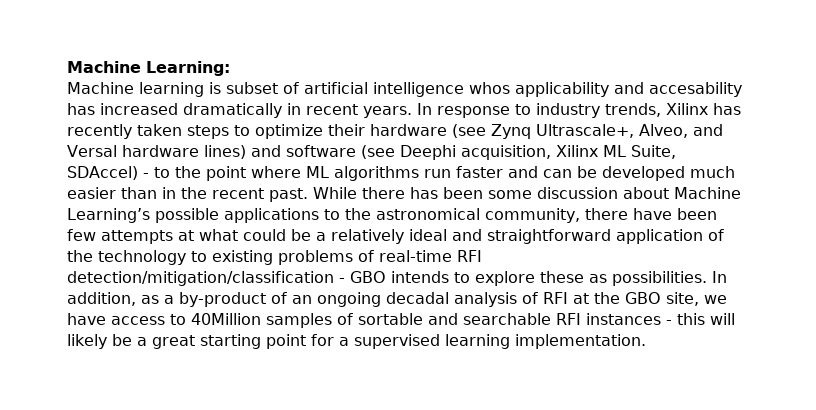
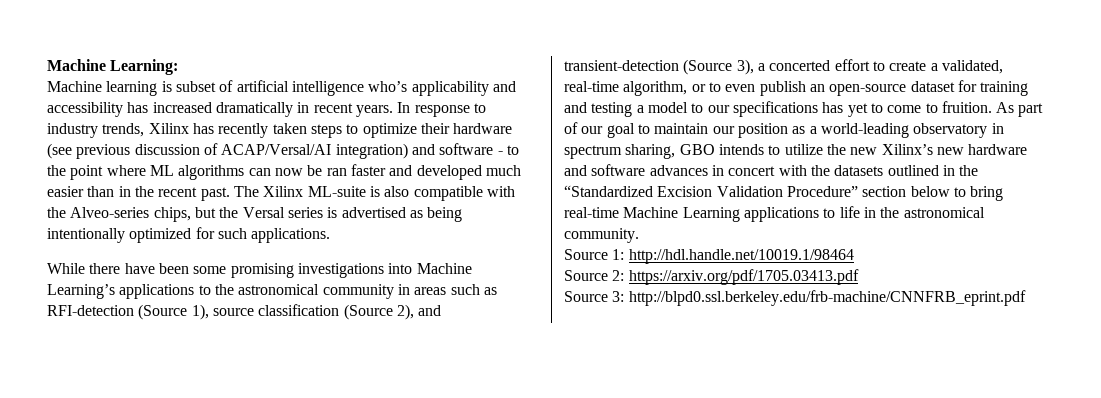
[469,82,510,94] whos -> [368,81,408,92] who’s
[649,82,742,97] accesability -> [47,102,123,117] accessibility
[491,124,723,139] [67,145,676,160] [67,166,138,180] Zynq Ultrascale+, Alveo, and Versal hardware lines) and software (see Deephi acquisition, Xilinx ML Suite, SDAccel) -> [76,143,494,159] previous discussion of ACAP/Versal/AI integration) and software
[424,166,597,178] run faster and can be -> [248,164,413,176] can now be ran faster and
(308, 195) none -> [233,186,515,201] [47,207,463,222] [47,227,331,243] The Xilinx ML-suite is also compatible with the Alveo-series chips, but the Versal series is advertised as being intentionally optimized for such applications. //
[410,187,438,199] has -> [124,263,155,274] have
[537,187,669,199] discussion about -> [230,263,413,278] promising investigations into
[155,208,219,223] possible -> (115, 291) none
[485,208,717,223] [67,229,724,244] [67,250,482,265] [67,271,727,286] [67,292,727,307] [67,313,735,328] [67,334,646,349] community, there have been few attempts at what could be a relatively ideal and straightforward application of the technology to existing problems of real-time RFI detection/mitigation/classification - GBO intends to explore these as possibilities. In addition, as a by-product of an ongoing decadal analysis of RFI at the GBO site, we have access to 40Million samples of sortable and searchable RFI instances - this will likely be a great starting point for a supervised learning implementation. -> [322,284,497,299] [47,304,442,320] [564,59,1003,75] [564,80,1029,96] [564,101,1044,117] [564,122,1004,138] [564,144,1028,159] [564,164,979,176] [564,185,1004,201] [564,206,985,222] [564,228,639,243] [564,249,854,264] [564,269,859,285] [564,290,1026,306] community in areas such as RFI-detection (Source 1), source classification (Source 2), and transient-detection (Source 3), a concerted effort to create a validated, real-time algorithm, or to even publish an open-source dataset for training and testing a model to our specifications has yet to come to fruition. As part of our goal to maintain our position as a world-leading observatory in spectrum sharing, GBO intends to utilize the new Xilinx’s new hardware and software advances in concert with the datasets outlined in the “Standardized Excision Validation Procedure” section below to bring real-time Machine Learning applications to life in the astronomical community. // Source 1: http://hdl.handle.net/10019.1/98464 // Source 2: https://arxiv.org/pdf/1705.03413.pdf // Source 3: http://blpd0.ssl.berkeley.edu/frb-machine/CNNFRB_eprint.pdf

